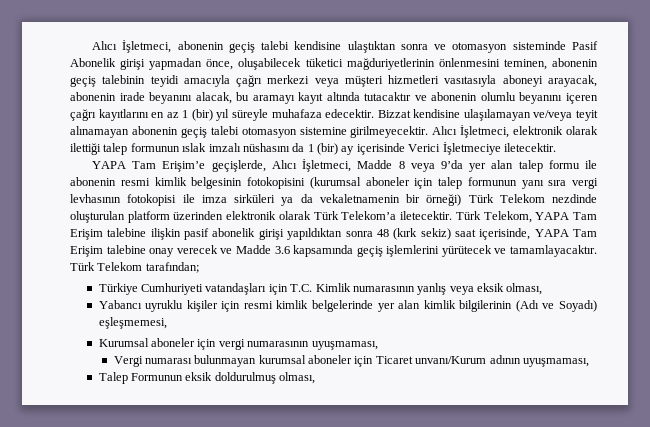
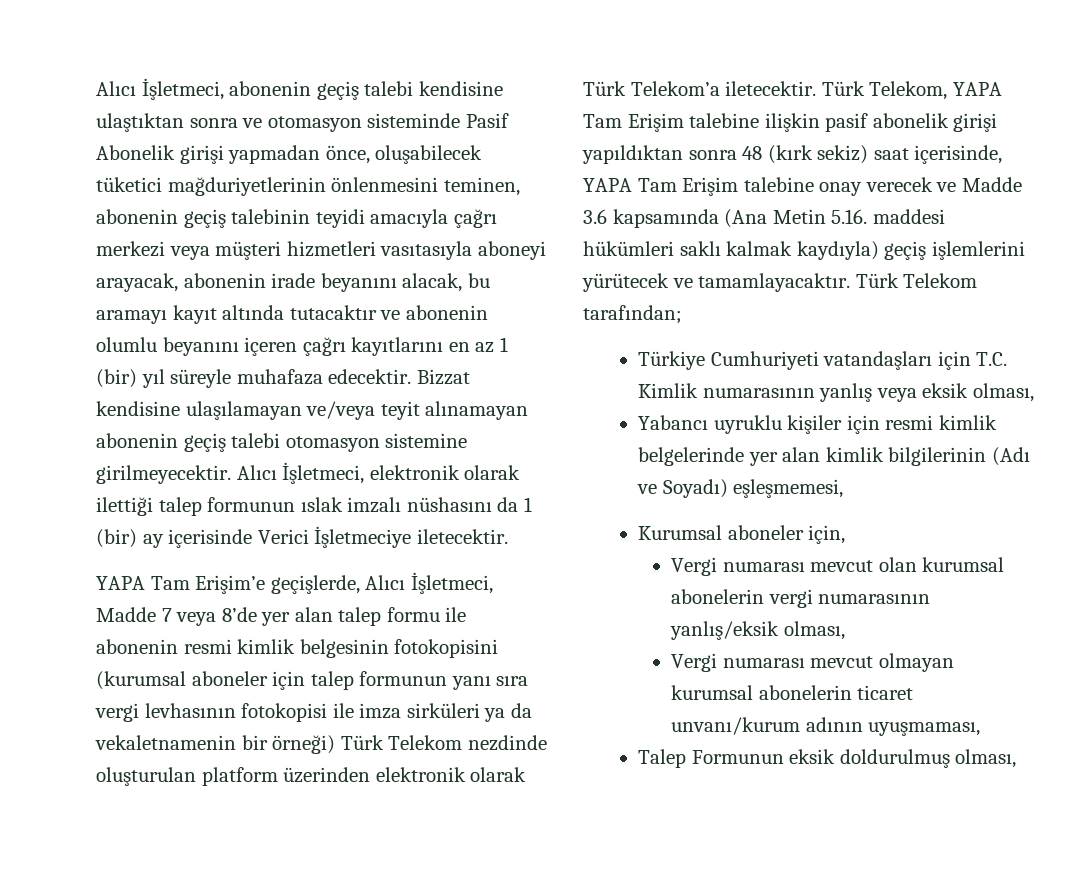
[398,160,463,172] 8 veya 9’da -> [161,607,257,626] 7 veya 8’de
(354, 251) none -> [724,209,945,228] [583,241,879,260] (Ana Metin 5.16. maddesi hükümleri saklı kalmak kaydıyla)
[197,339,378,350] [113,355,487,367] için vergi numarasının uyuşmaması, // Vergi numarası bulunmayan kurumsal aboneler için Ticaret unvanı/Kurum -> [808,525,846,544] [670,557,1005,576] [670,589,931,608] [669,621,845,640] [670,653,954,672] [670,685,914,700] [670,717,800,735] için, // Vergi numarası mevcut olan kurumsal abonelerin vergi numarasının yanlış/eksik olması, // Vergi numarası mevcut olmayan kurumsal abonelerin ticaret unvanı/kurum

